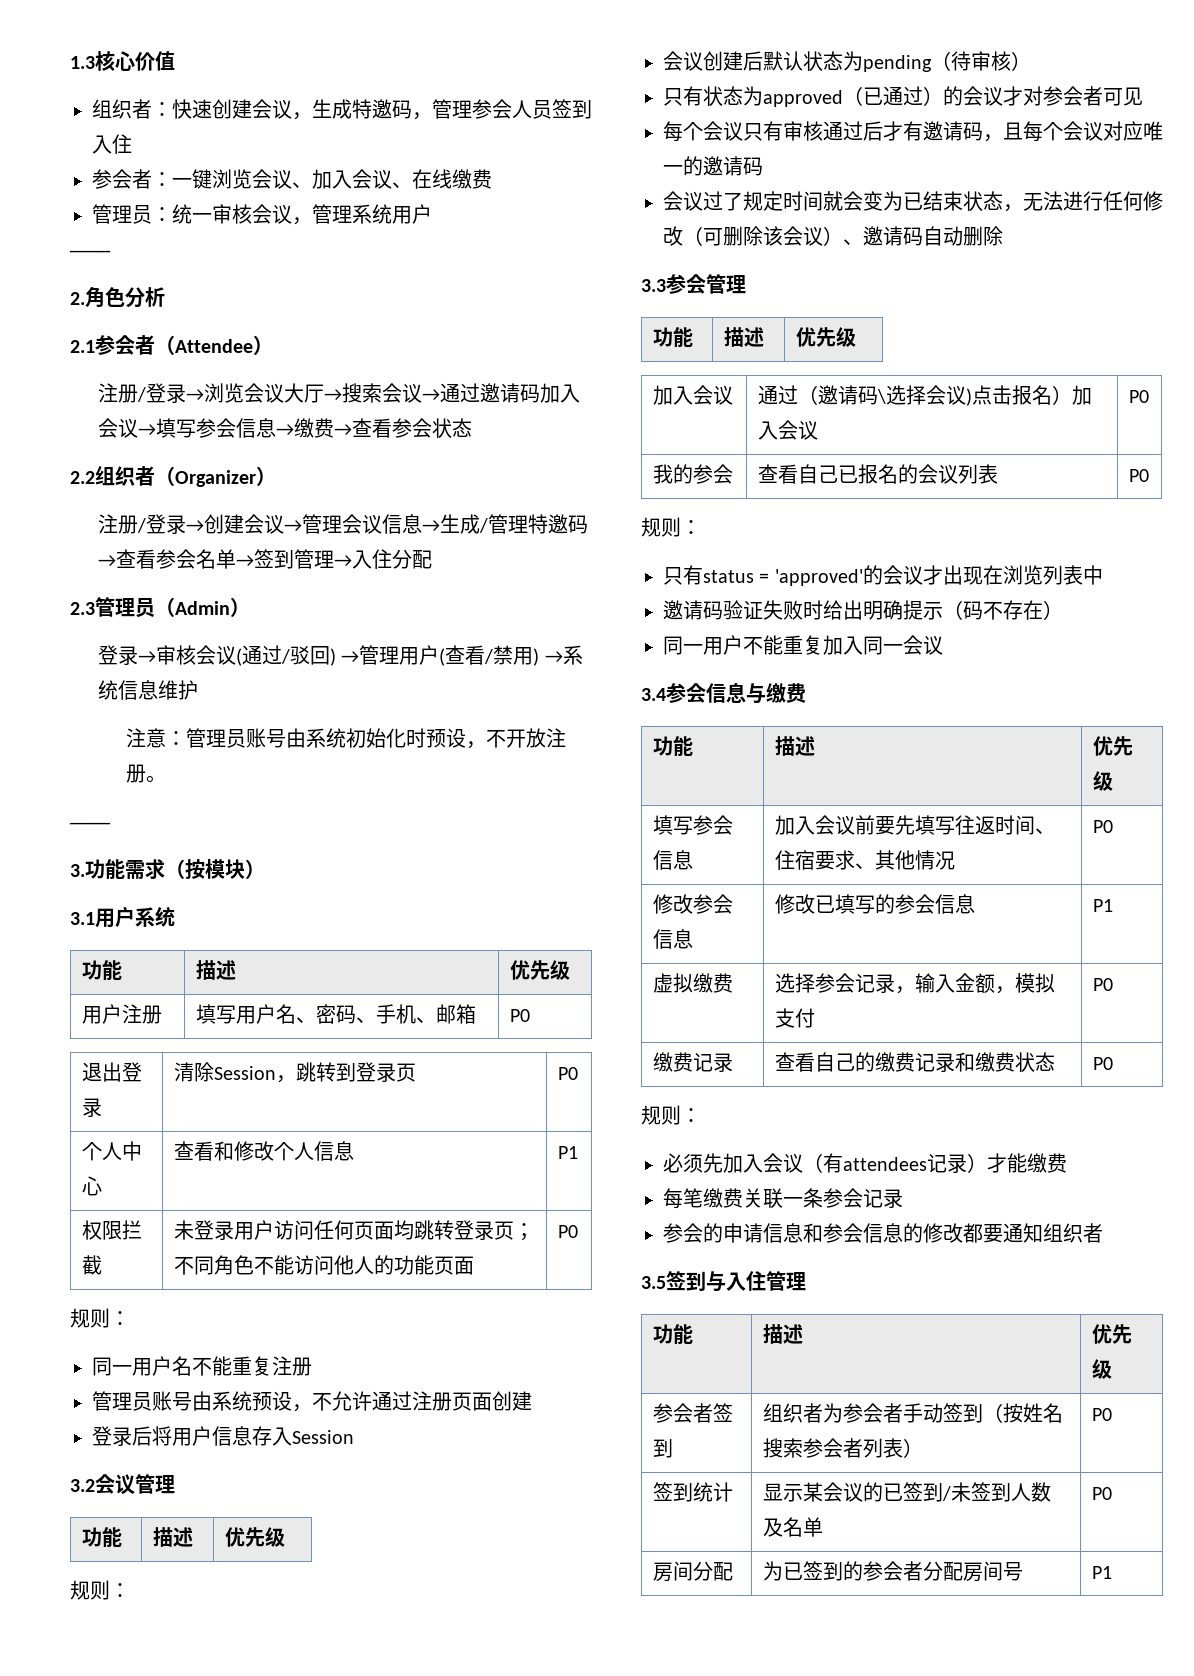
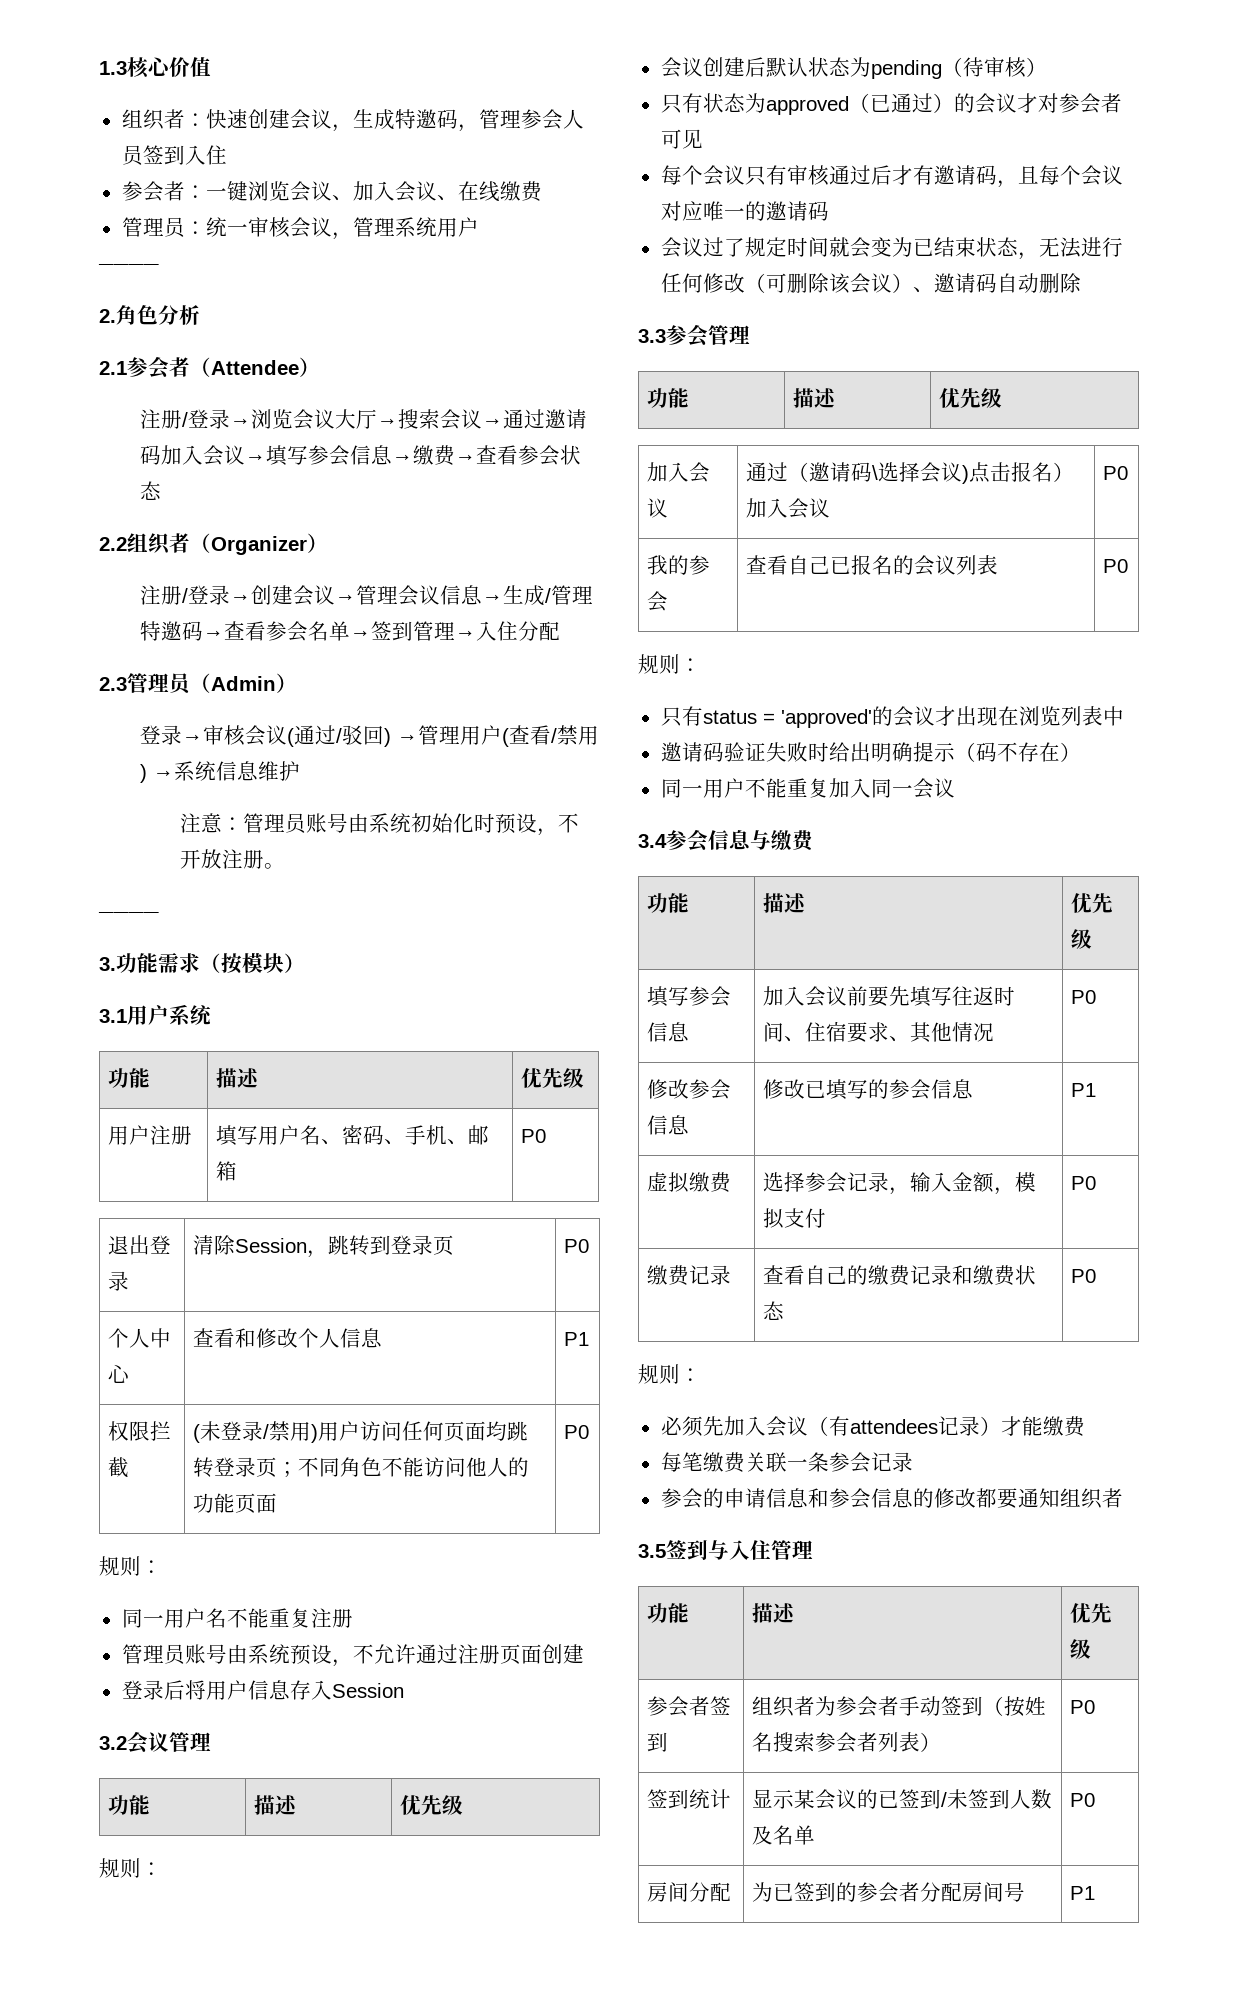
[173,1220,234,1240] 未登录 -> [192,1421,318,1443] (未登录/禁用)

